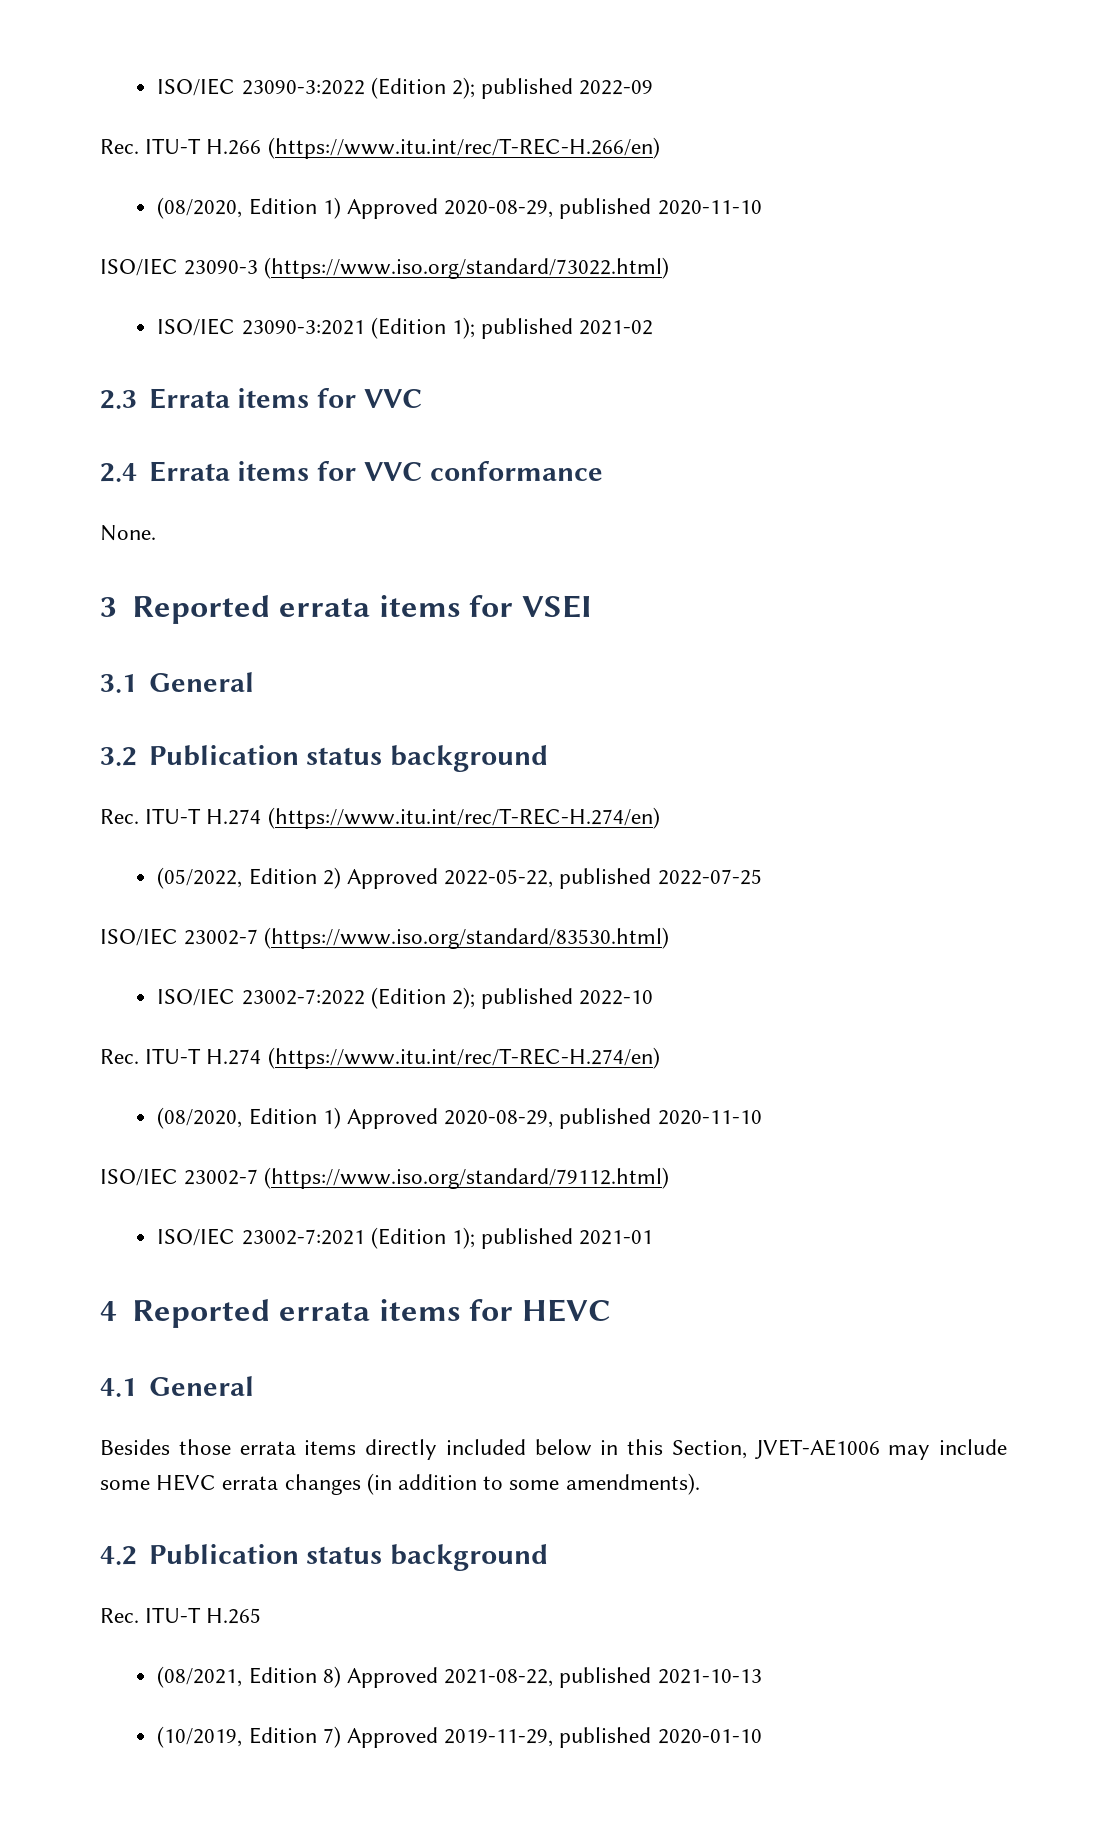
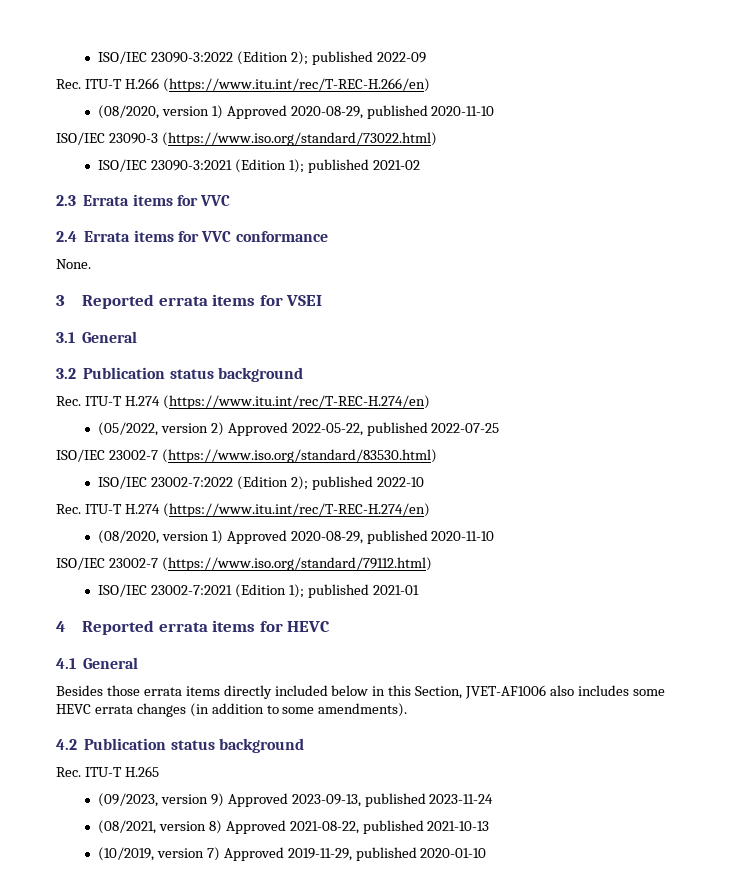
[248,198,317,215] Edition -> [161,106,209,116] version
[248,868,317,885] Edition -> [160,423,208,433] version
[248,1108,317,1125] Edition -> [161,531,209,541] version
[754,1439,1007,1460] JVET-AE1006 may include -> [465,685,629,699] JVET-AF1006 also includes
(262, 1616) none -> [98,793,494,807] // (09/2023, version 9) Approved 2023-09-13, published 2023-11-24
[248,1667,317,1684] Edition -> [158,821,206,831] version
[248,1727,317,1744] Edition -> [156,848,204,858] version

